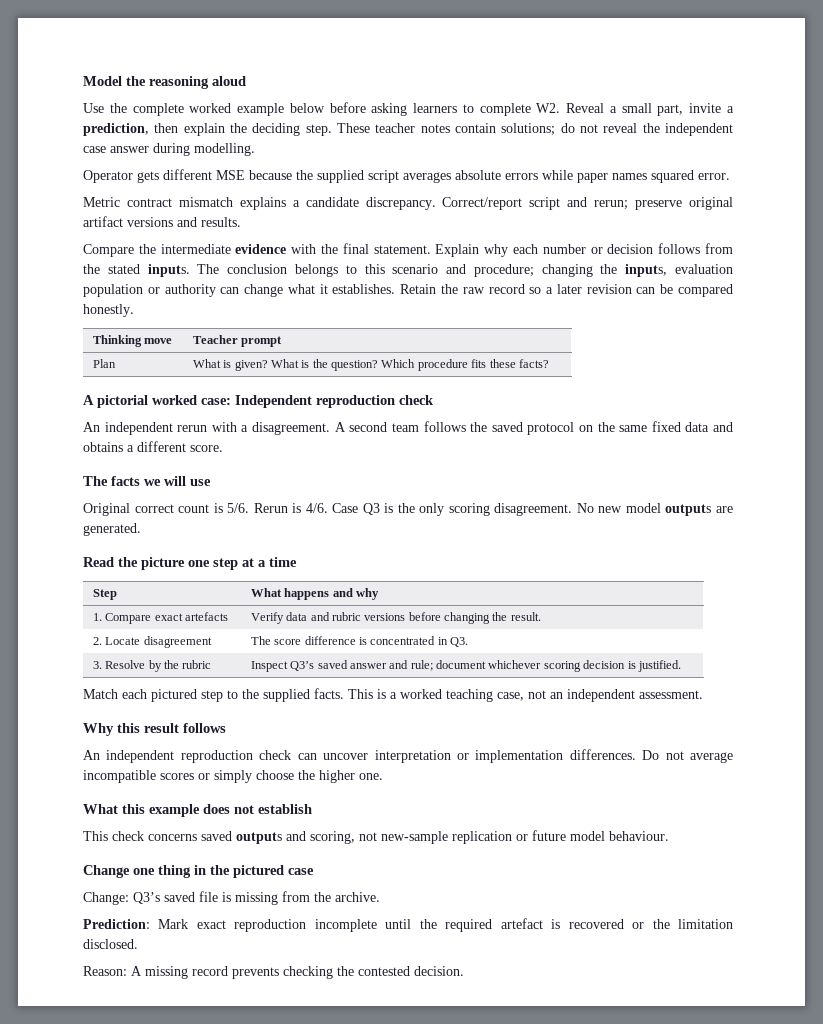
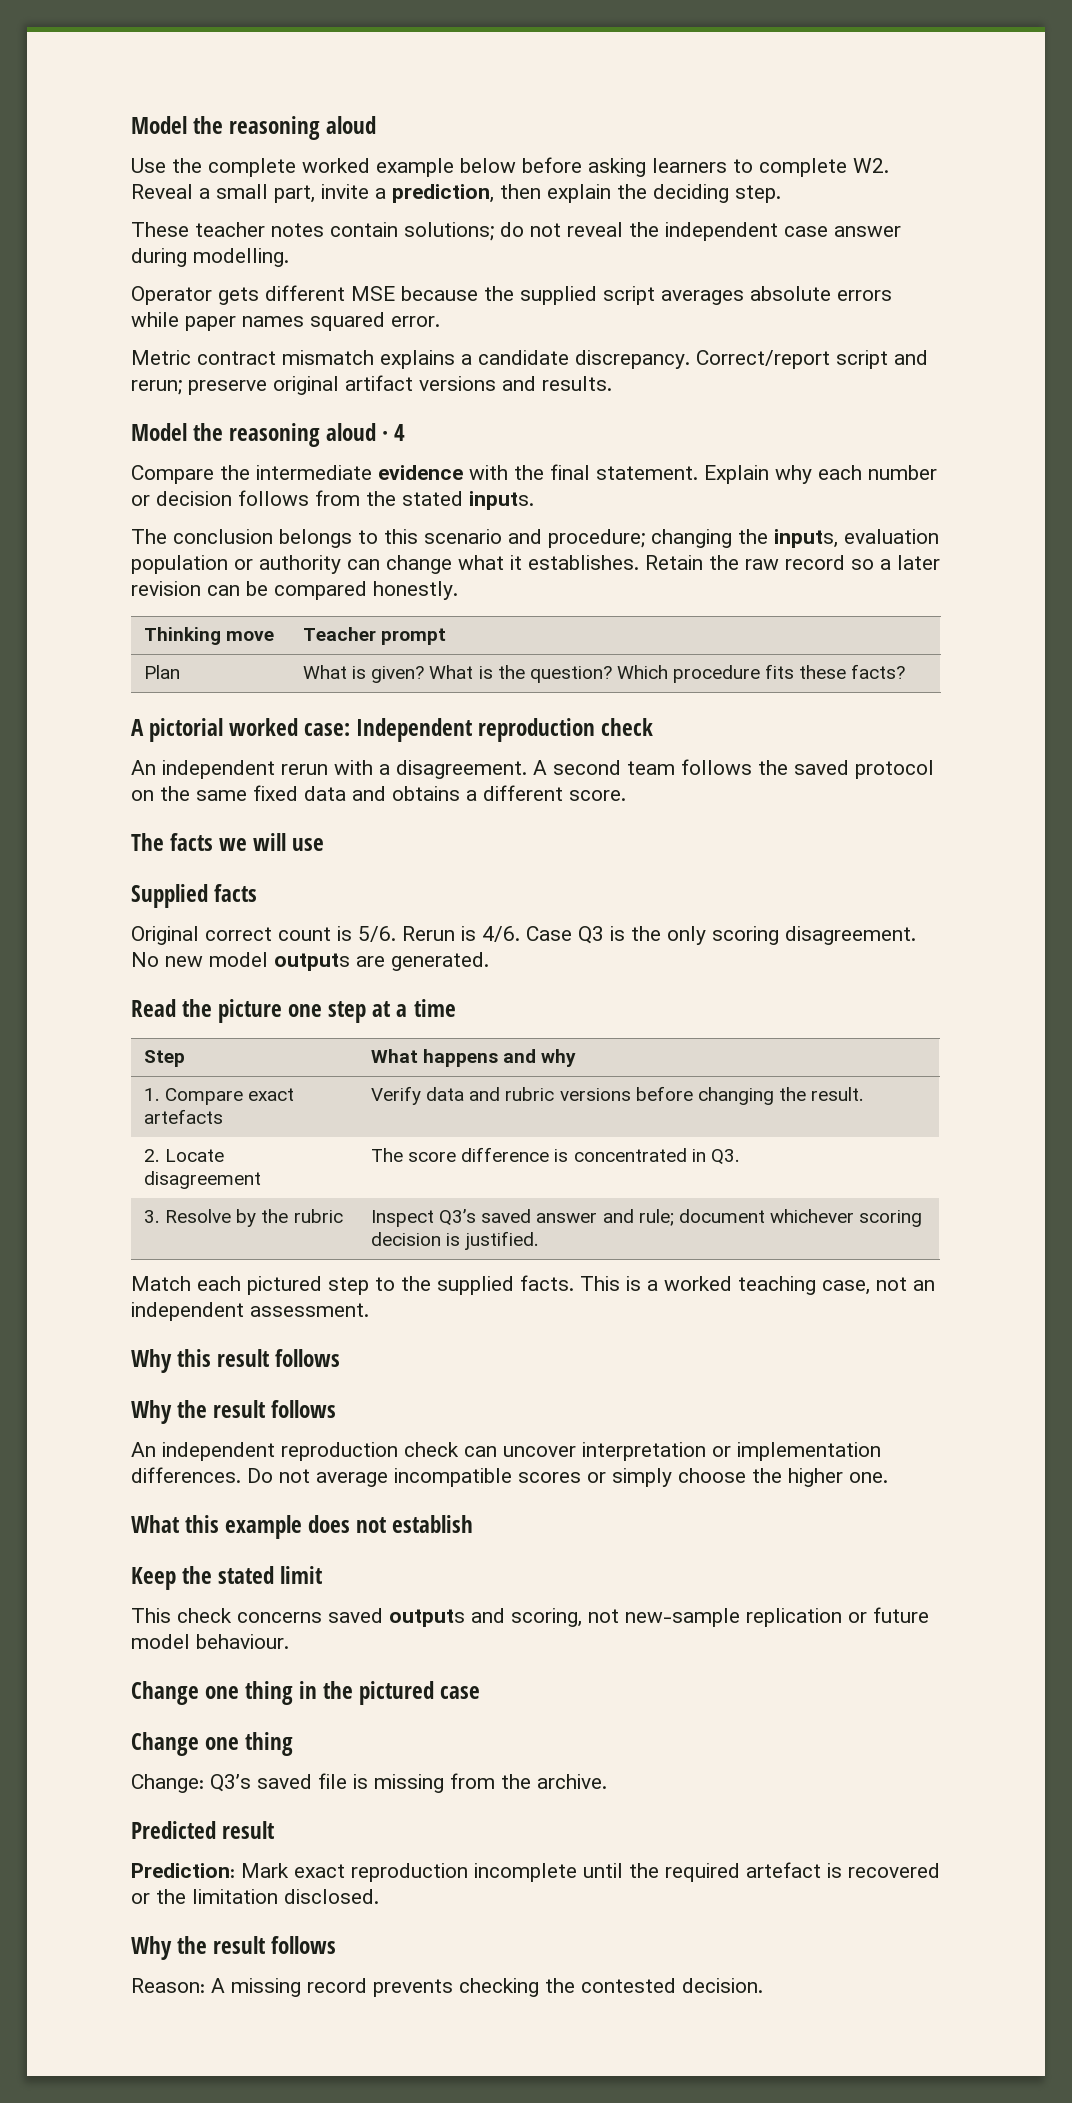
(332, 130) none -> (781, 194) //
(241, 222) none -> [131,423,406,447] // Model the reasoning aloud · 4
(190, 270) none -> (534, 500) //
(211, 482) none -> [131,884,258,908] // Supplied facts
(226, 728) none -> [131,1400,337,1424] // Why the result follows
(312, 809) none -> [131,1566,323,1590] // Keep the stated limit
(314, 871) none -> [131,1732,294,1756] // Change one thing
(380, 897) none -> [131,1821,275,1839] // Predicted result
(138, 944) none -> [131,1936,337,1960] // Why the result follows

